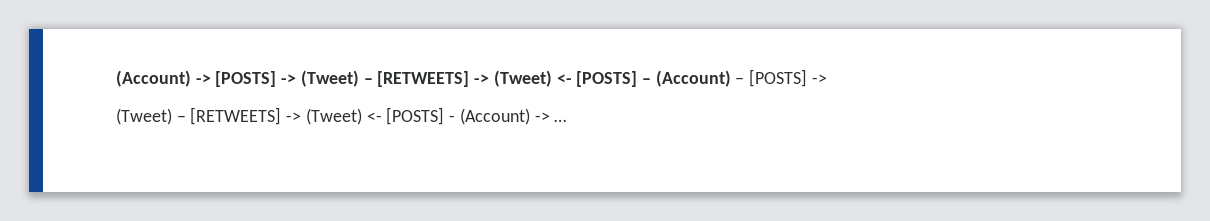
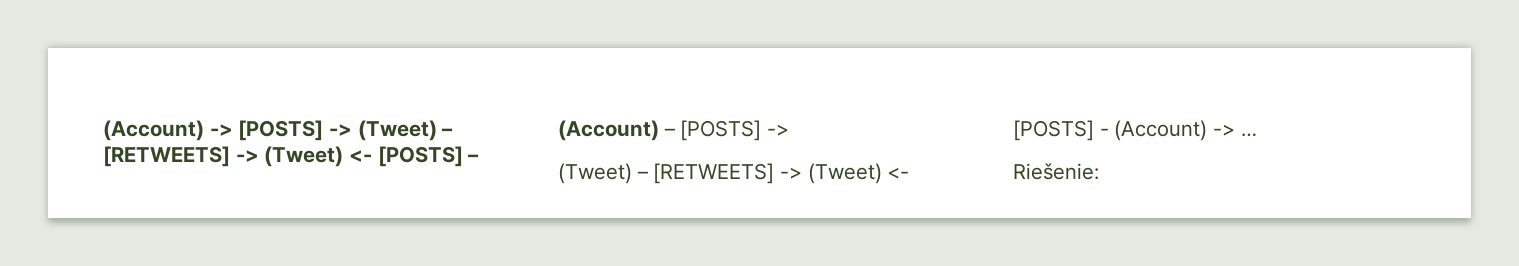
(567, 120) none -> [1013,163,1099,180] // Riešenie:

